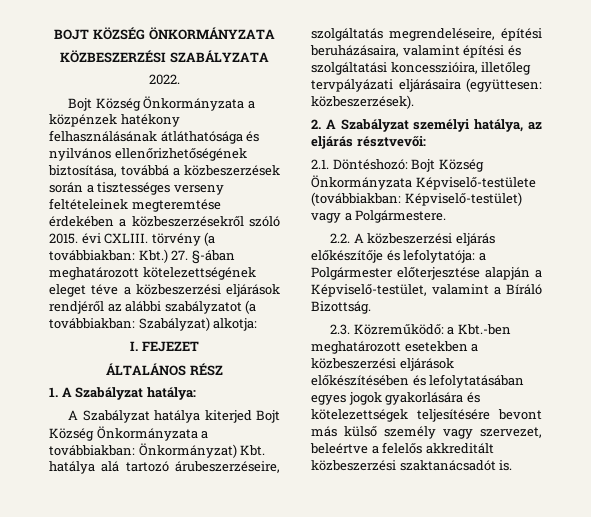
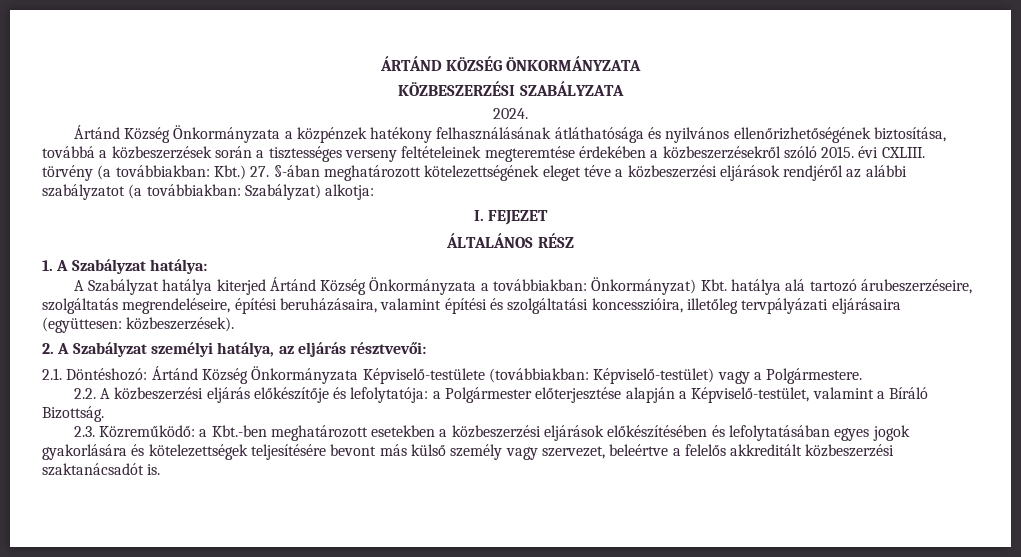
[54,29,90,40] BOJT -> [379,56,442,71] ÁRTÁND
[149,74,180,85] [68,98,93,111] 2022. // Bojt -> [493,108,528,119] [73,125,120,139] 2024. // Ártánd
[256,410,280,423] Bojt -> [269,277,316,291] Ártánd
[411,159,436,172] Bojt -> [151,366,198,380] Ártánd

